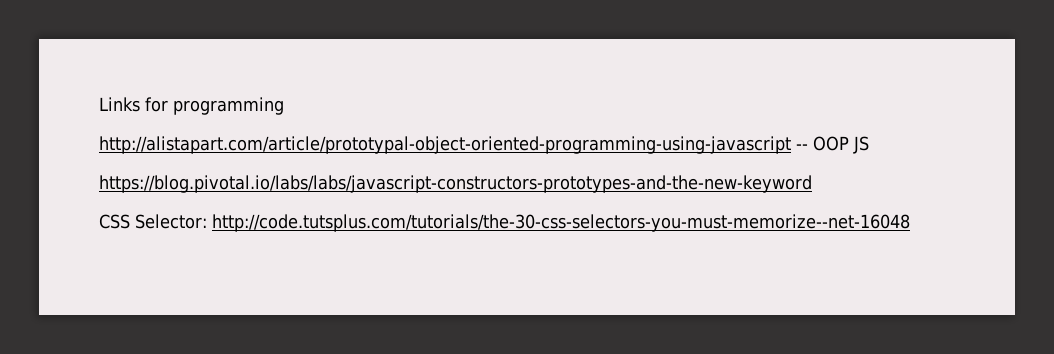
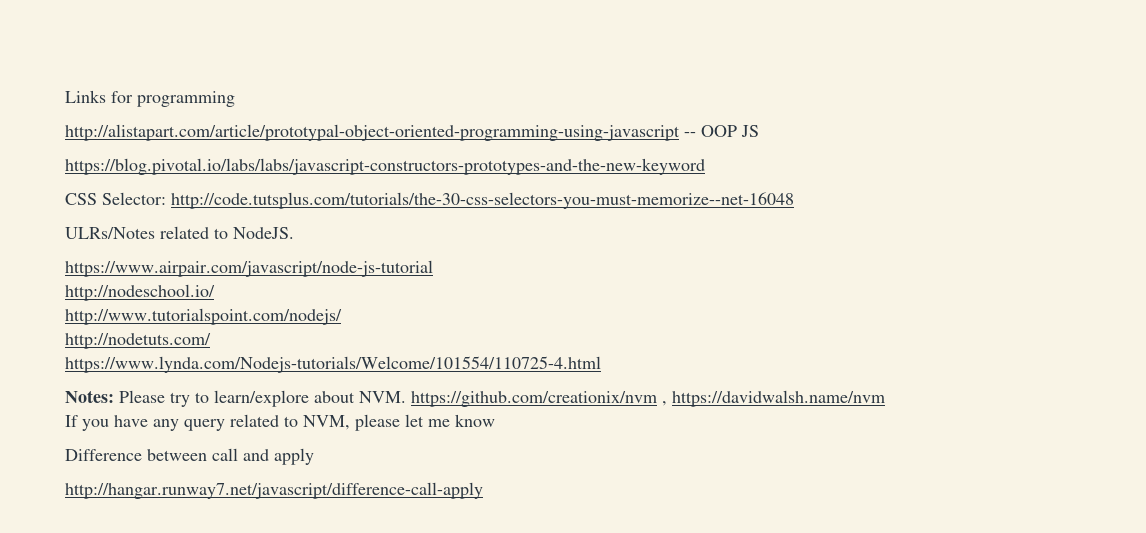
(910, 223) none -> [65,226,294,239] [65,260,433,277] [65,284,215,301] [65,308,342,325] [65,333,211,349] [65,356,601,373] [65,390,885,407] [65,414,495,431] [65,448,314,465] [65,482,483,499] // ULRs/Notes related to NodeJS. // https://www.airpair.com/javascript/node-js-tutorial // http://nodeschool.io/ // http://www.tutorialspoint.com/nodejs/ // http://nodetuts.com/ // https://www.lynda.com/Nodejs-tutorials/Welcome/101554/110725-4.html // Notes: Please try to learn/explore about NVM. https://github.com/creationix/nvm , https://davidwalsh.name/nvm // If you have any query related to NVM, please let me know // Difference between call and apply // http://hangar.runway7.net/javascript/difference-call-apply

